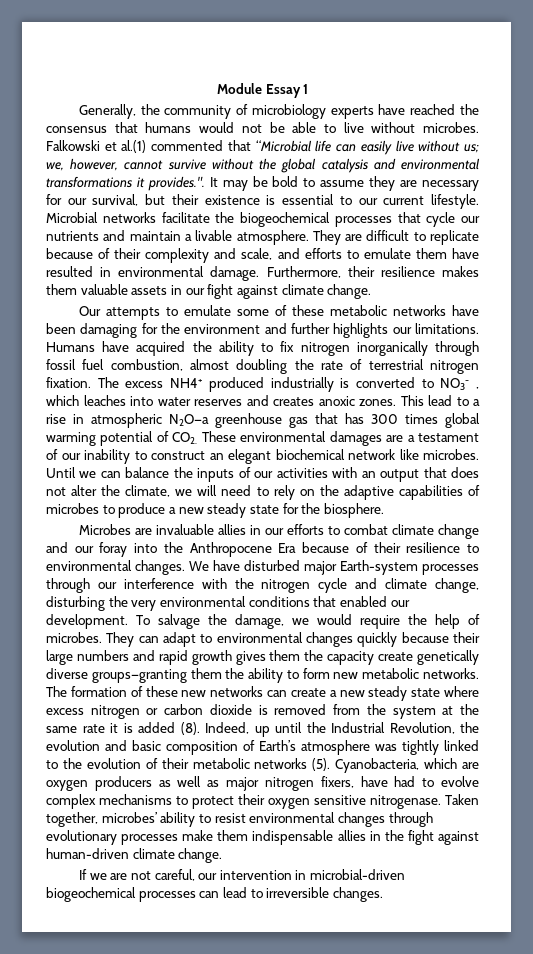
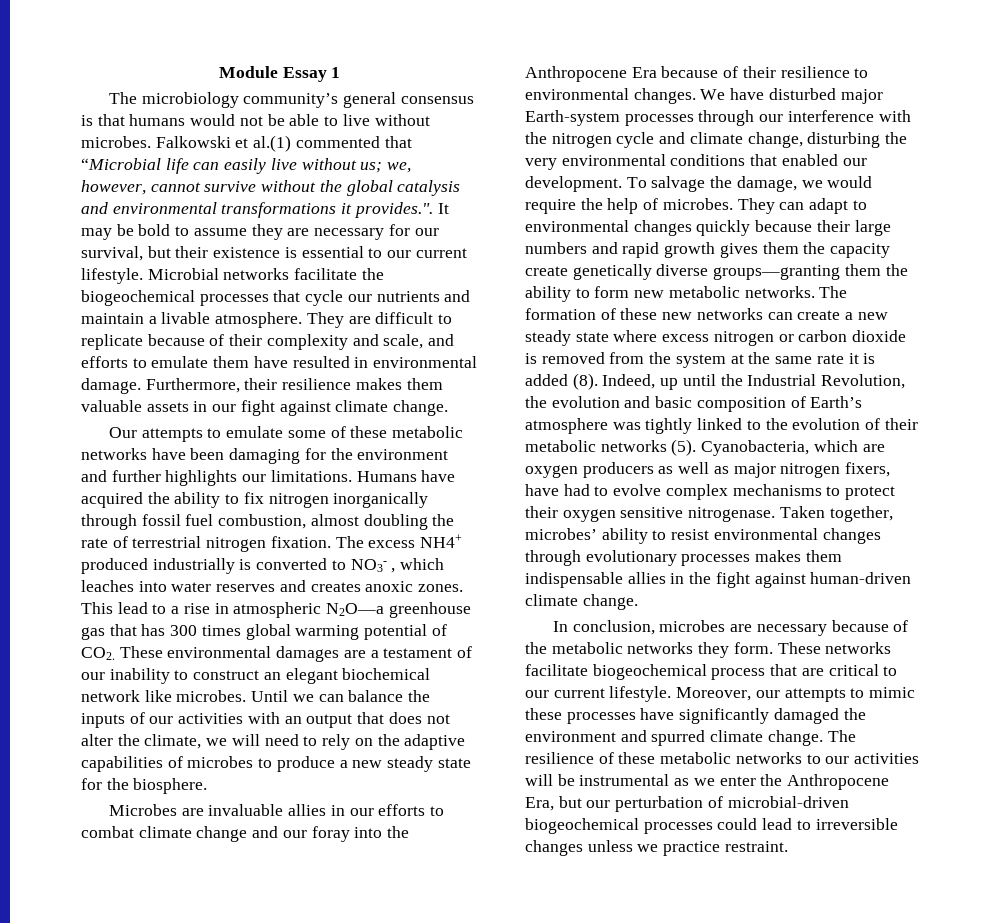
[78,104,479,119] [46,126,107,133] Generally, the community of microbiology experts have reached the consensus -> [108,92,474,108] [81,115,93,126] The microbiology community’s general consensus is
[182,830,214,841] make -> [755,550,802,562] makes
[78,869,307,881] If we are not careful, our intervention in -> [552,620,909,636] [525,642,892,658] [525,664,898,680] [525,686,916,702] [525,708,866,724] [525,730,856,746] [525,752,920,764] [525,774,890,790] [525,796,723,812] In conclusion, microbes are necessary because of the metabolic networks they form. These networks facilitate biogeochemical process that are critical to our current lifestyle. Moreover, our attempts to mimic these processes have significantly damaged the environment and spurred climate change. The resilience of these metabolic networks to our activities will be instrumental as we enter the Anthropocene Era, but our perturbation of
[199,891,220,898] can -> [717,818,758,830] could
[332,887,383,902] changes. -> [525,840,788,856] changes unless we practice restraint.

